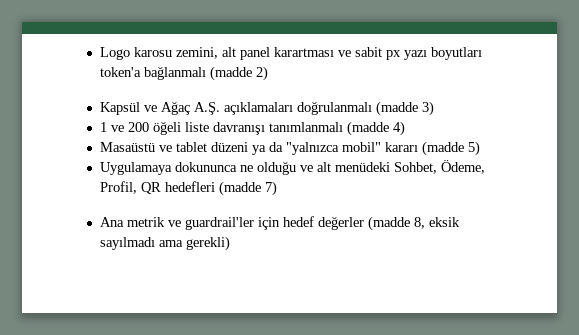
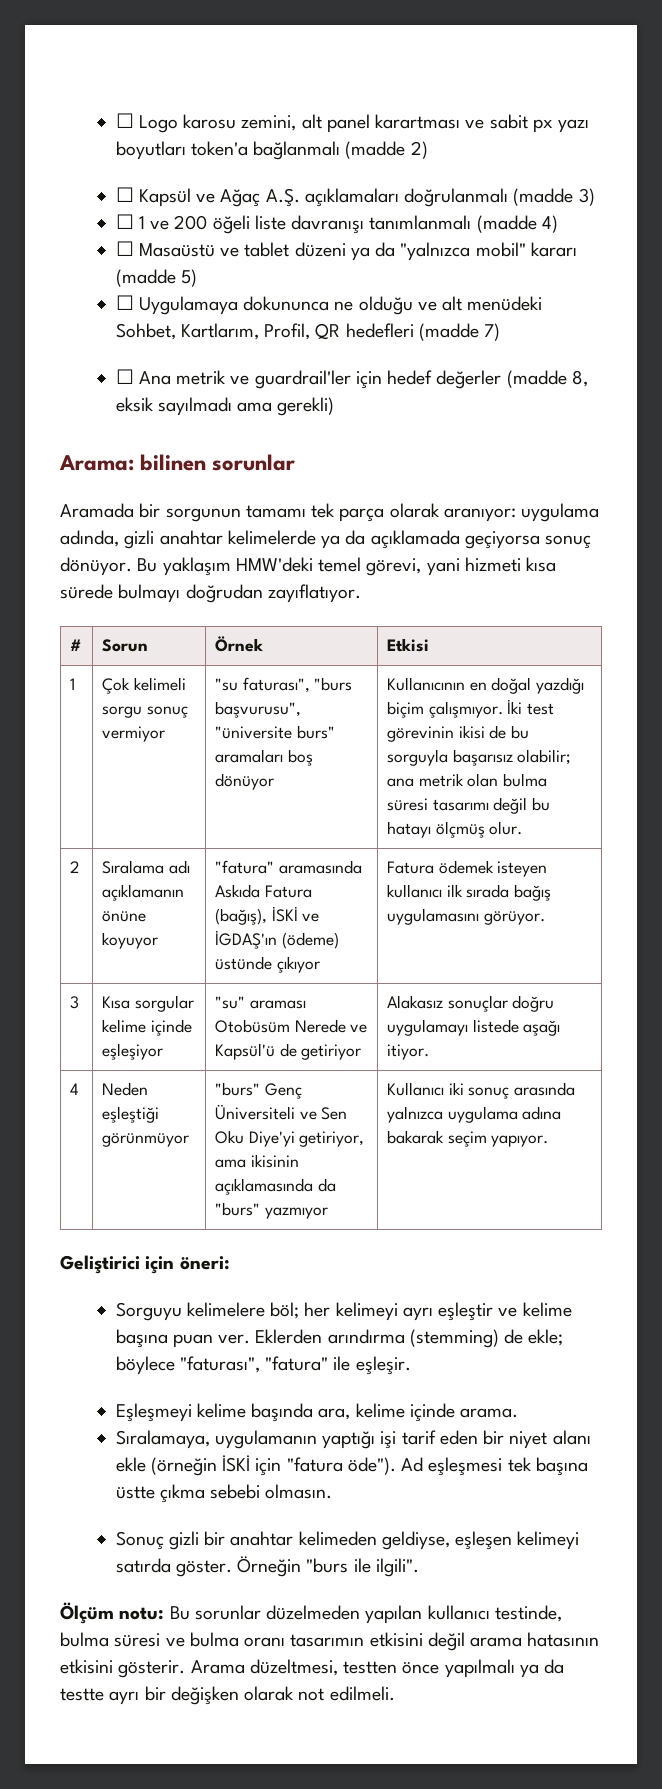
(99, 53) none -> [115,113,134,128] ☐
(268, 73) none -> [115,187,134,202] ☐
(434, 108) none -> [115,214,134,229] ☐
(405, 128) none -> [115,241,134,256] ☐
(480, 148) none -> [115,295,134,310] ☐
[440,160,485,174] Ödeme, -> [180,323,259,340] Kartlarım,
(277, 188) none -> [115,369,134,384] ☐
(230, 243) none -> [59,454,296,471] [60,503,600,522] [60,530,592,549] [60,557,557,576] [60,584,361,603] [69,639,82,651] [101,639,148,652] [214,636,263,652] [386,638,429,652] [69,678,75,690] [101,677,186,694] [101,706,188,718] [101,726,165,742] [214,677,353,693] [214,701,301,718] [214,725,335,739] [214,749,313,766] [214,773,274,790] [386,677,584,694] [386,699,554,718] [386,725,529,742] [386,749,572,766] [386,773,547,787] [386,797,550,814] [386,821,523,838] [69,861,79,873] [101,860,190,874] [101,884,184,901] [101,911,146,922] [101,932,158,949] [214,860,362,874] [214,884,312,898] [214,906,320,925] [214,930,339,949] [214,956,320,973] [386,860,548,877] [386,884,551,901] [386,908,545,925] [69,996,79,1009] [101,995,194,1012] [101,1019,192,1036] [101,1043,163,1060] [214,996,306,1009] [214,1019,368,1033] [214,1043,362,1060] [386,995,555,1012] [386,1019,561,1036] [386,1044,429,1060] [69,1083,79,1095] [101,1082,148,1096] [101,1106,159,1123] [101,1133,189,1147] [214,1082,302,1099] [214,1104,348,1120] [214,1130,365,1147] [214,1154,299,1168] [214,1178,336,1195] [214,1202,328,1219] [386,1082,575,1099] [386,1106,562,1123] [386,1130,549,1147] [60,1255,230,1274] [115,1302,572,1321] [115,1329,564,1348] [115,1356,411,1375] [115,1403,519,1422] [115,1430,591,1449] [115,1455,589,1476] [115,1484,333,1503] [115,1531,580,1550] [115,1556,419,1577] [60,1602,562,1624] [60,1632,600,1651] [60,1659,565,1678] [60,1686,395,1705] // Arama: bilinen sorunlar // Aramada bir sorgunun tamamı tek parça olarak aranıyor: uygulama adında, gizli anahtar kelimelerde ya da açıklamada geçiyorsa sonuç dönüyor. Bu yaklaşım HMW'deki temel görevi, yani hizmeti kısa sürede bulmayı doğrudan zayıflatıyor. // # | Sorun | Örnek | Etkisi // 1 | Çok kelimeli sorgu sonuç vermiyor | "su faturası", "burs başvurusu", "üniversite burs" aramaları boş dönüyor | Kullanıcının en doğal yazdığı biçim çalışmıyor. İki test görevinin ikisi de bu sorguyla başarısız olabilir; ana metrik olan bulma süresi tasarımı değil bu hatayı ölçmüş olur. // 2 | Sıralama adı açıklamanın önüne koyuyor | "fatura" aramasında Askıda Fatura (bağış), İSKİ ve İGDAŞ'ın (ödeme) üstünde çıkıyor | Fatura ödemek isteyen kullanıcı ilk sırada bağış uygulamasını görüyor. // 3 | Kısa sorgular kelime içinde eşleşiyor | "su" araması Otobüsüm Nerede ve Kapsül'ü de getiriyor | Alakasız sonuçlar doğru uygulamayı listede aşağı itiyor. // 4 | Neden eşleştiği görünmüyor | "burs" Genç Üniversiteli ve Sen Oku Diye'yi getiriyor, ama ikisinin açıklamasında da "burs" yazmıyor | Kullanıcı iki sonuç arasında yalnızca uygulama adına bakarak seçim yapıyor. // Geliştirici için öneri: // Sorguyu kelimelere böl; her kelimeyi ayrı eşleştir ve kelime başına puan ver. Eklerden arındırma (stemming) de ekle; böylece "faturası", "fatura" ile eşleşir. // Eşleşmeyi kelime başında ara, kelime içinde arama. // Sıralamaya, uygulamanın yaptığı işi tarif eden bir niyet alanı ekle (örneğin İSKİ için "fatura öde"). Ad eşleşmesi tek başına üstte çıkma sebebi olmasın. // Sonuç gizli bir anahtar kelimeden geldiyse, eşleşen kelimeyi satırda göster. Örneğin "burs ile ilgili". // Ölçüm notu: Bu sorunlar düzelmeden yapılan kullanıcı testinde, bulma süresi ve bulma oranı tasarımın etkisini değil arama hatasının etkisini gösterir. Arama düzeltmesi, testten önce yapılmalı ya da testte ayrı bir değişken olarak not edilmeli.

